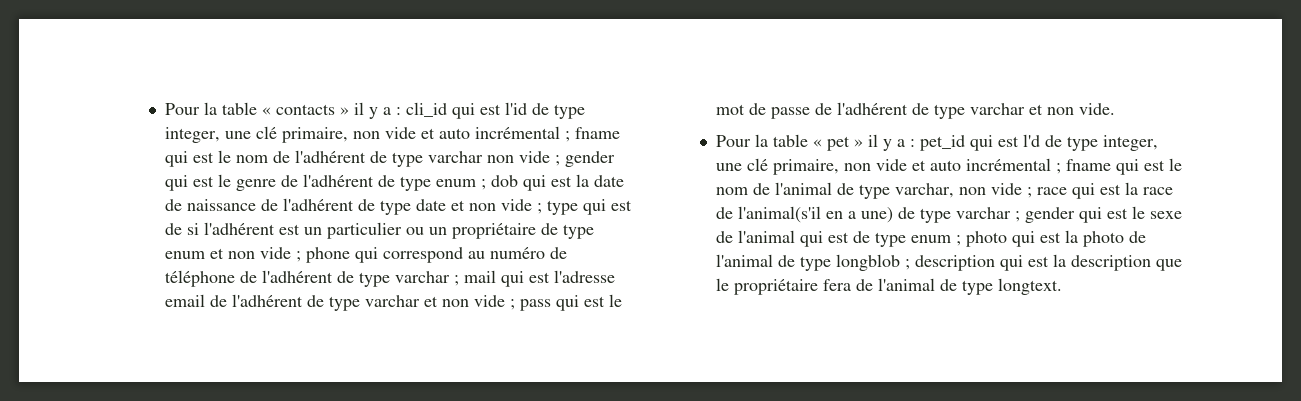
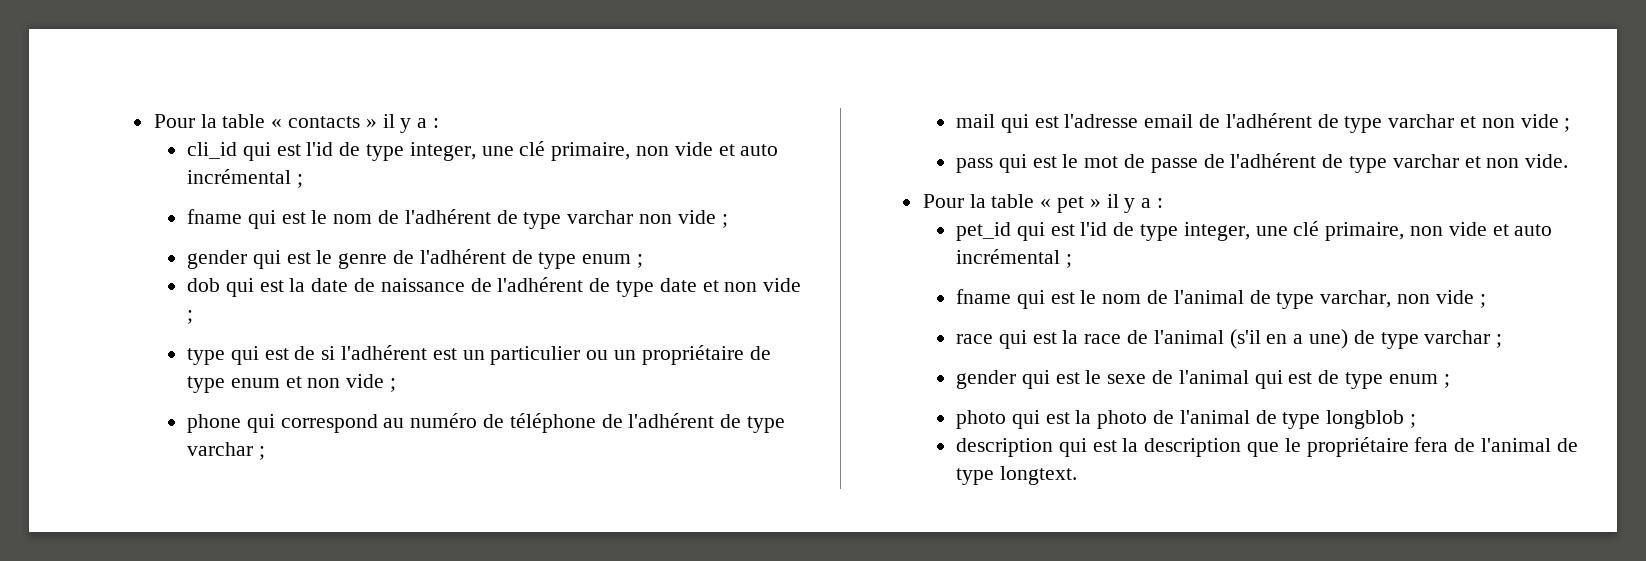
(402, 111) none -> (440, 123) //
(571, 136) none -> (303, 181) //
(561, 160) none -> (728, 221) //
(487, 184) none -> (643, 261) //
(543, 208) none -> (193, 317) //
(302, 256) none -> (396, 385) //
(460, 280) none -> (265, 453) //
(516, 304) none -> (1571, 125) //
(916, 143) none -> (1164, 203) //
[1023,134,1041,147] l'd -> [1080,222,1108,236] l'id
(1062, 168) none -> (1072, 261) //
(1033, 192) none -> (1486, 301) //
[738,206,822,223] l'animal(s'il -> [1153,329,1261,349] l'animal (s'il
(1021, 216) none -> (1503, 341) //
(962, 240) none -> (1450, 381) //
(911, 264) none -> (1416, 421) //

